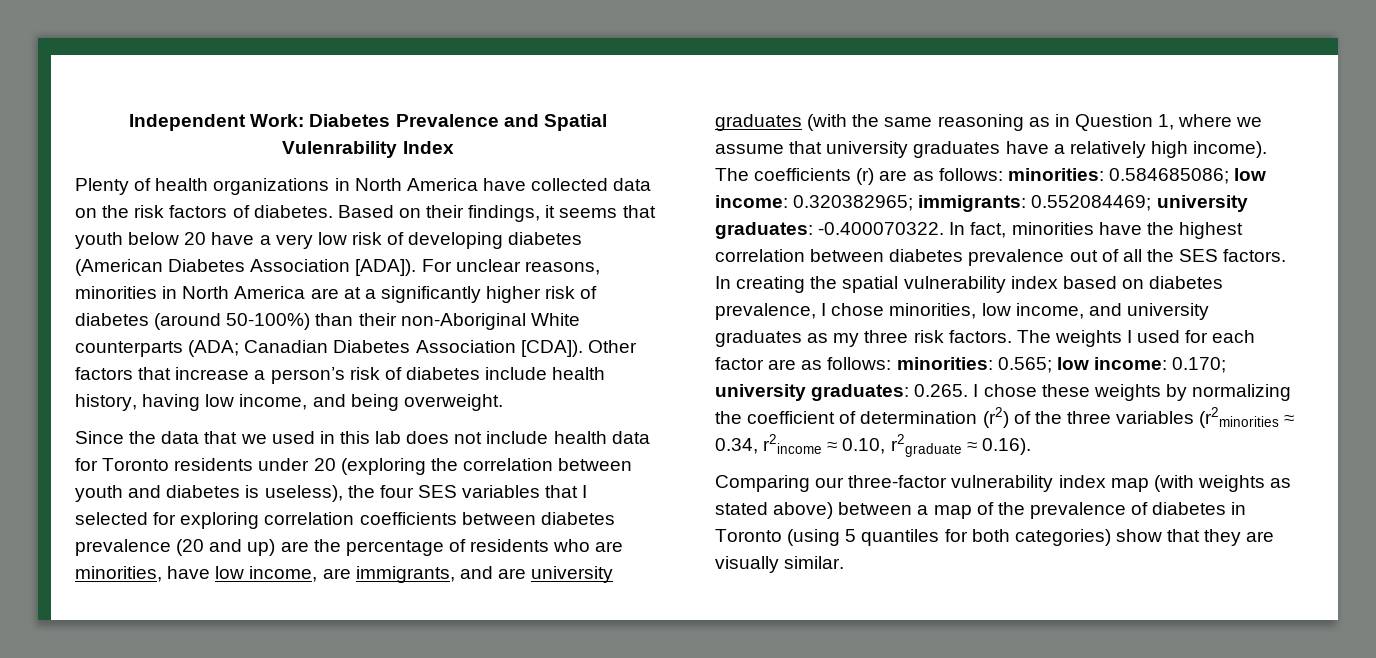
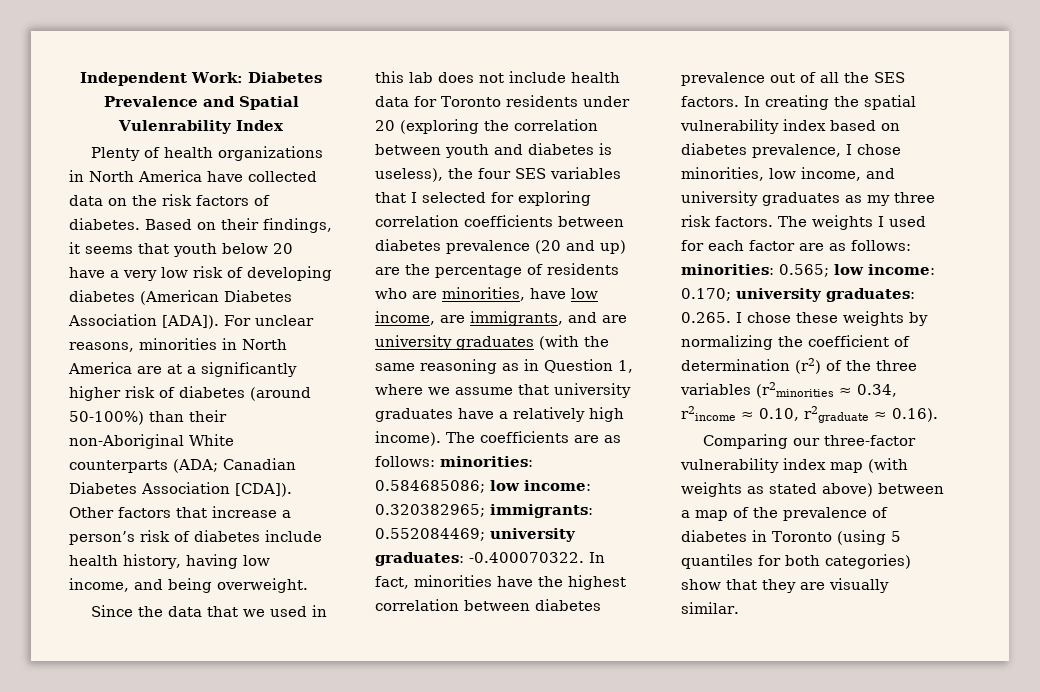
[856,168,875,185] (r) -> (569, 437) none

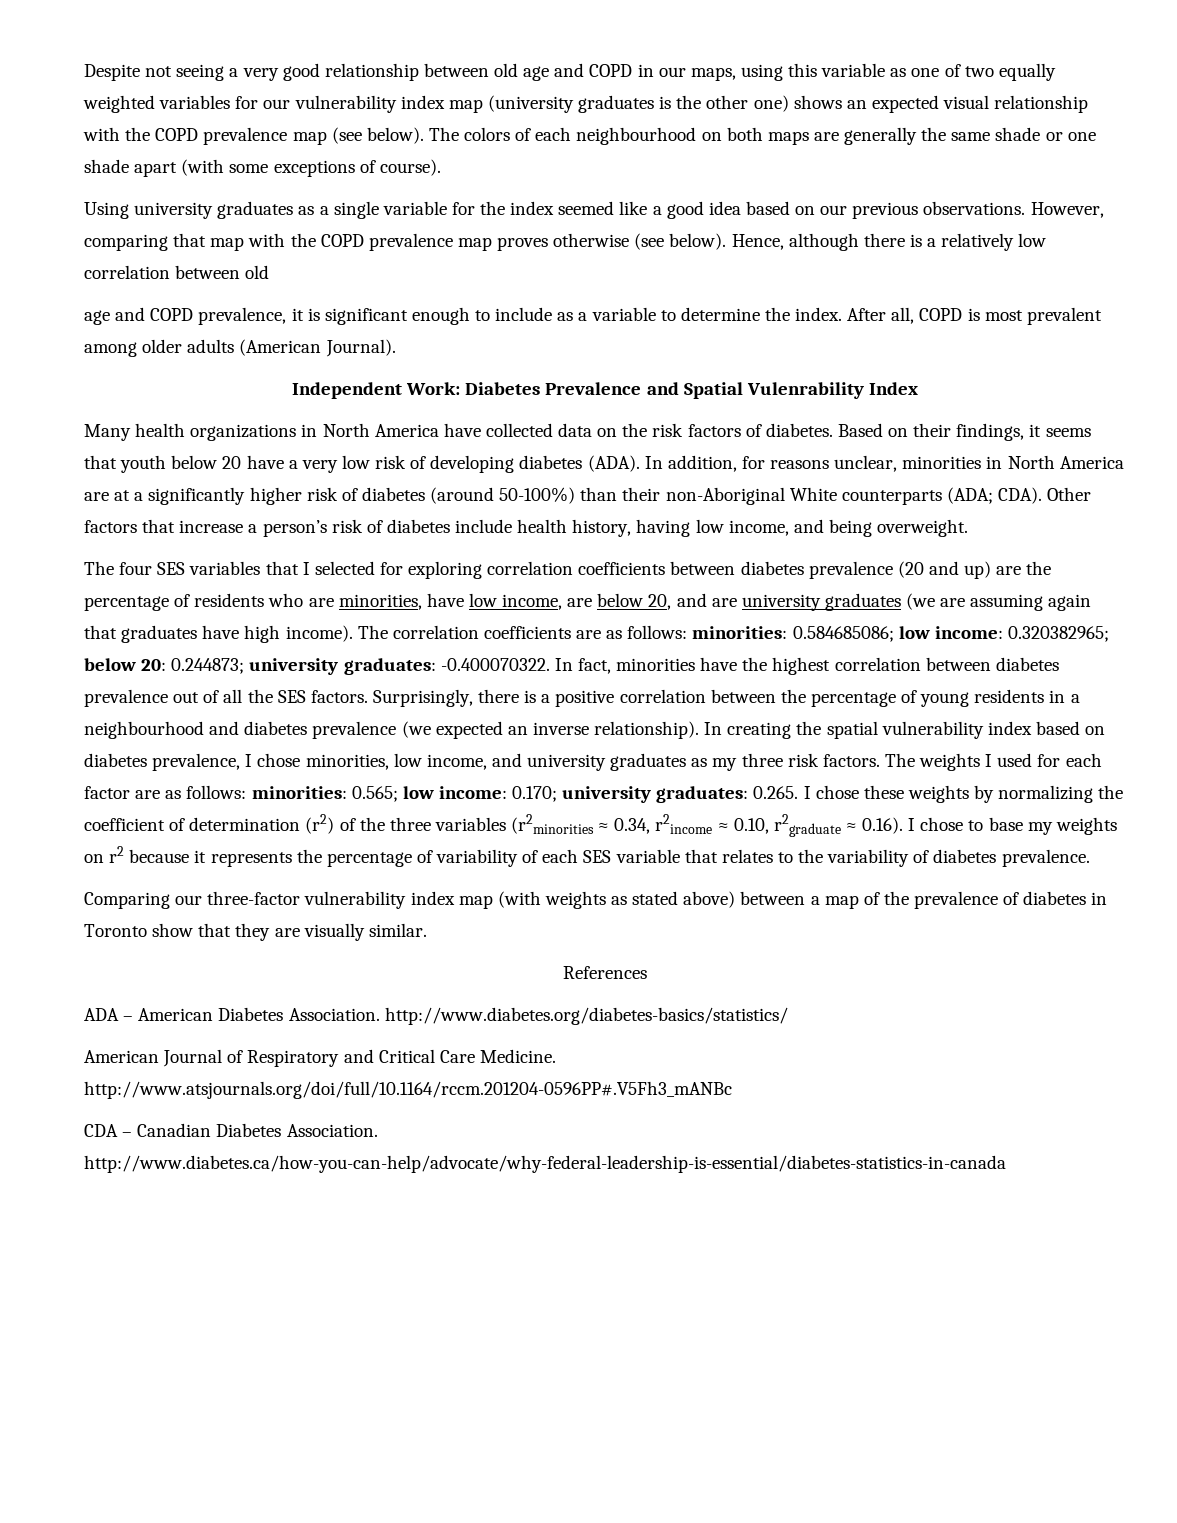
(80, 79) none -> [84,63,1056,81] [83,95,1089,113] [83,127,1096,145] [84,159,441,177] [84,201,1104,219] [84,233,1047,251] [84,265,270,279] [84,307,1102,325] [84,339,396,357] Despite not seeing a very good relationship between old age and COPD in our maps, using this variable as one of two equally weighted variables for our vulnerability index map (university graduates is the other one) shows an expected visual relationship with the COPD prevalence map (see below). The colors of each neighbourhood on both maps are generally the same shade or one shade apart (with some exceptions of course). // Using university graduates as a single variable for the index seemed like a good idea based on our previous observations. However, comparing that map with the COPD prevalence map proves otherwise (see below). Hence, although there is a relatively low correlation between old // age and COPD prevalence, it is significant enough to include as a variable to determine the index. After all, COPD is most prevalent among older adults (American Journal). //
[91,147,161,161] Plenty of -> [84,424,131,441] Many
[140,290,292,305] [68,314,314,329] [69,342,134,352] (American Diabetes Association [ADA]). For unclear reasons, -> [587,455,898,472] (ADA). In addition, for reasons unclear,
[223,458,296,470] [69,482,292,497] Canadian Diabetes Association [CDA]). -> [998,487,1043,504] CDA).
[91,605,328,617] [375,71,620,83] [375,95,630,107] [375,119,598,134] [375,143,612,158] [375,168,473,182] Since the data that we used in this lab does not include health data for Toronto residents under 20 (exploring the correlation between youth and diabetes is useless), the -> [84,561,114,575] The
[470,311,563,326] immigrants, -> [597,593,672,610] below 20,
[539,335,609,350] [375,359,633,374] [375,383,631,398] [375,407,585,422] (with the same reasoning as in Question 1, where we assume that university graduates have a relatively -> [906,593,1092,611] [84,625,240,643] (we are assuming again that graduates have
(475, 437) none -> [392,625,479,639] correlation
[490,504,593,518] [375,528,485,541] immigrants: 0.552084469; -> [84,658,245,674] below 20: 0.244873;
(739, 101) none -> [372,689,1080,707] [84,721,700,739] Surprisingly, there is a positive correlation between the percentage of young residents in a neighbourhood and diabetes prevalence (we expected an inverse relationship).
(938, 415) none -> [908,817,1117,835] [84,846,1090,867] I chose to base my weights on r2 because it represents the percentage of variability of each SES variable that relates to the variability of diabetes prevalence.
[836,530,901,545] [681,554,911,569] (using 5 quantiles for both categories) -> (147, 930) none
(739, 608) none -> [563,966,647,979] [84,1007,788,1025] [84,1049,556,1067] [84,1081,732,1099] [84,1123,378,1137] [84,1155,1006,1173] // References // ADA – American Diabetes Association. http://www.diabetes.org/diabetes-basics/statistics/ // American Journal of Respiratory and Critical Care Medicine. http://www.atsjournals.org/doi/full/10.1164/rccm.201204-0596PP#.V5Fh3_mANBc // CDA – Canadian Diabetes Association. http://www.diabetes.ca/how-you-can-help/advocate/why-federal-leadership-is-essential/diabetes-statistics-in-canada

